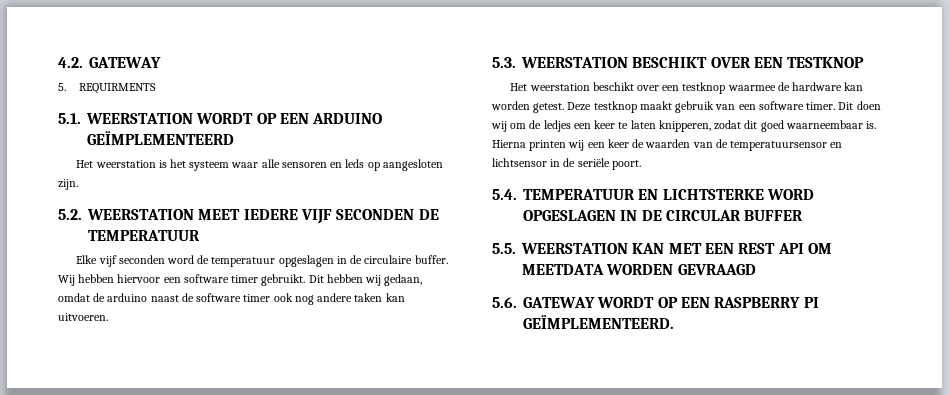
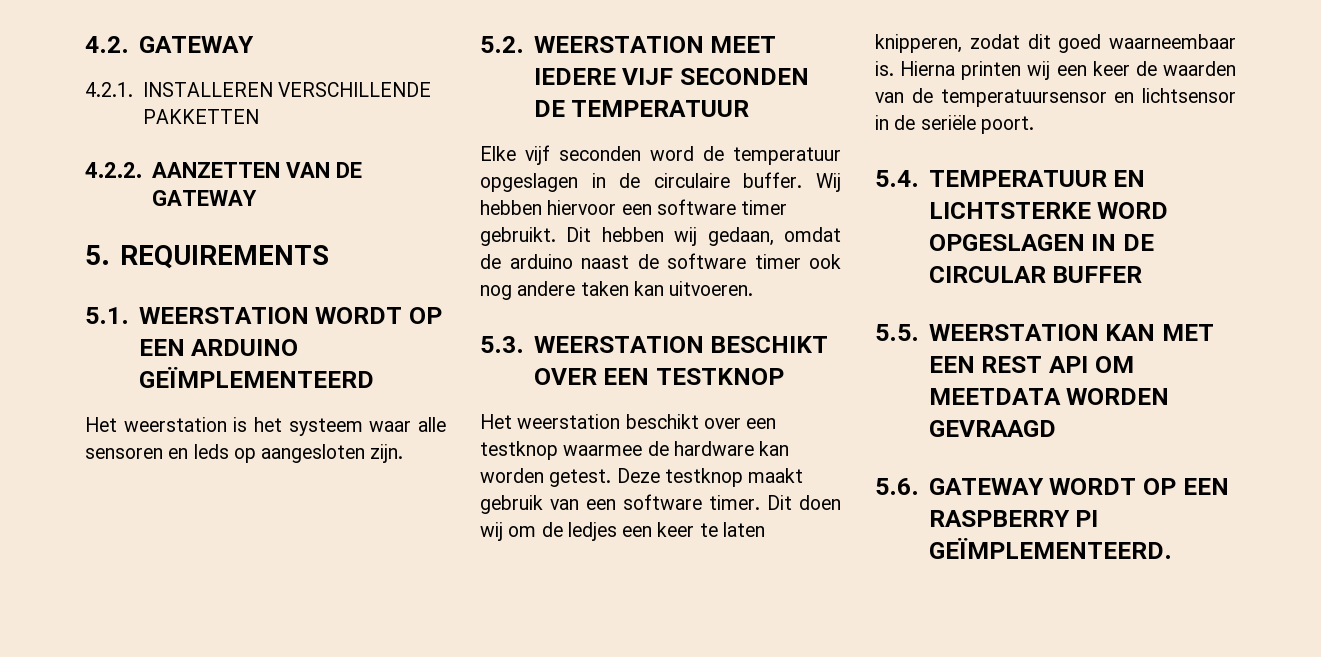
[58,83,157,94] 5. REQUIRMENTS -> [85,82,432,97] [142,109,259,124] [85,162,362,178] [151,190,257,206] [85,245,329,269] 4.2.1. INSTALLEREN VERSCHILLENDE PAKKETTEN // 4.2.2. AANZETTEN VAN DE GATEWAY // 5. REQUIREMENTS

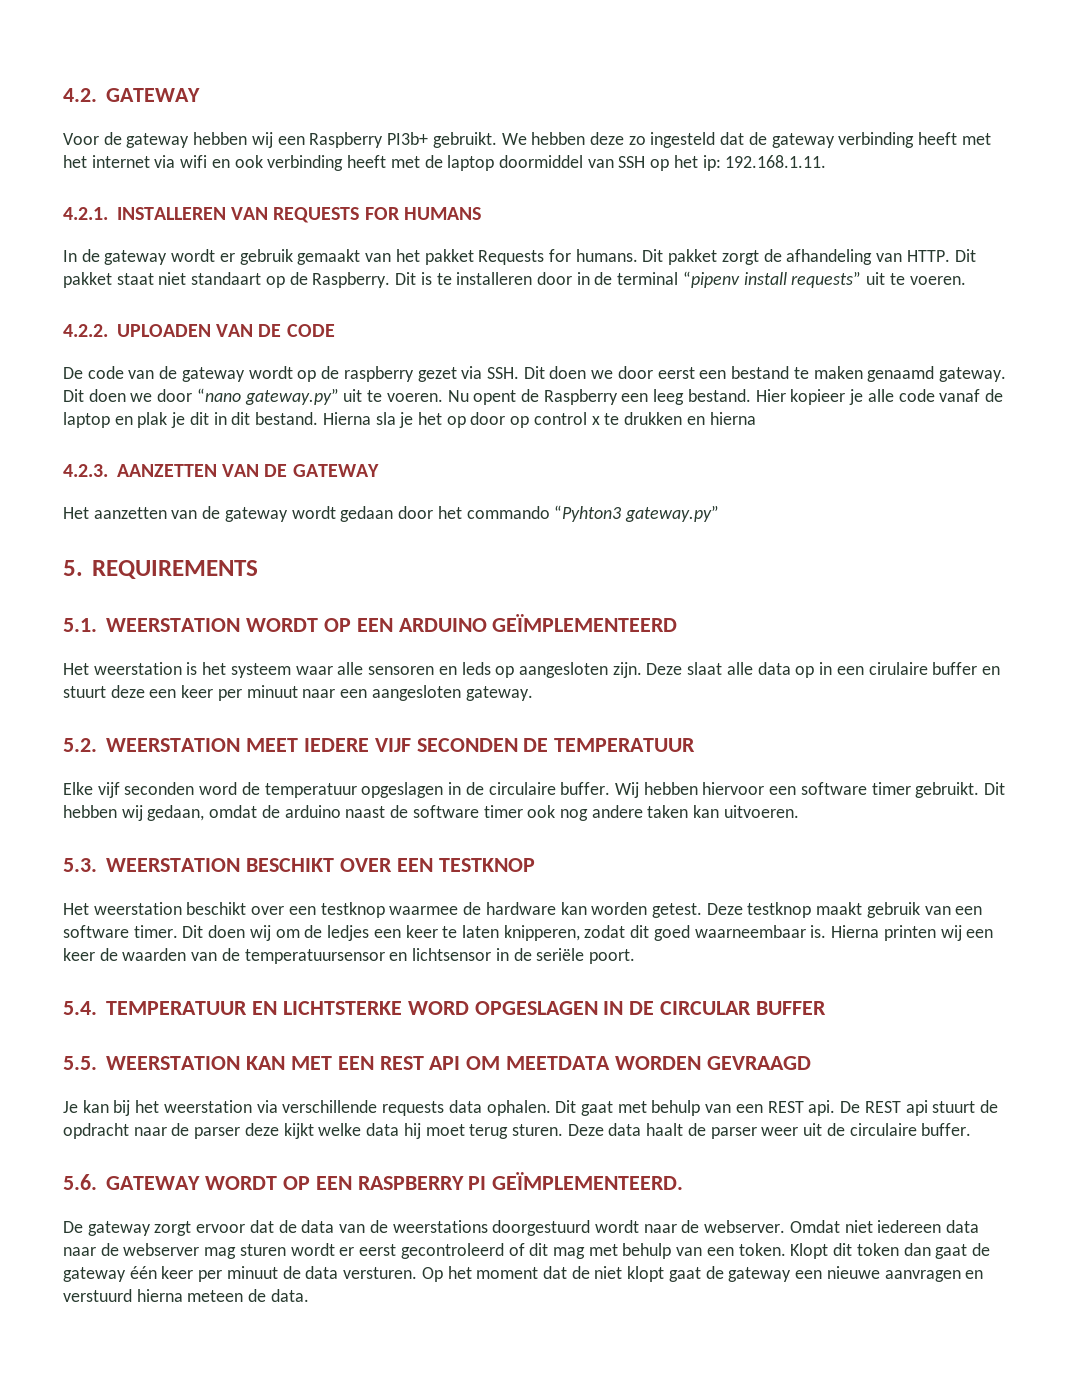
[85,82,432,97] [142,109,259,124] [85,162,362,178] [151,190,257,206] 4.2.1. INSTALLEREN VERSCHILLENDE PAKKETTEN // 4.2.2. AANZETTEN VAN DE GATEWAY -> [63,132,991,148] [63,155,827,171] [63,207,481,223] [63,249,976,265] [63,271,966,288] [63,324,335,337] [63,366,1006,382] [63,388,1003,405] [63,412,756,428] [63,464,379,477] [63,505,719,522] Voor de gateway hebben wij een Raspberry PI3b+ gebruikt. We hebben deze zo ingesteld dat de gateway verbinding heeft met het internet via wifi en ook verbinding heeft met de laptop doormiddel van SSH op het ip: 192.168.1.11. // 4.2.1. INSTALLEREN VAN REQUESTS FOR HUMANS // In de gateway wordt er gebruik gemaakt van het pakket Requests for humans. Dit pakket zorgt de afhandeling van HTTP. Dit pakket staat niet standaart op de Raspberry. Dit is te installeren door in de terminal “pipenv install requests” uit te voeren. // 4.2.2. UPLOADEN VAN DE CODE // De code van de gateway wordt op de raspberry gezet via SSH. Dit doen we door eerst een bestand te maken genaamd gateway. Dit doen we door “nano gateway.py” uit te voeren. Nu opent de Raspberry een leeg bestand. Hier kopieer je alle code vanaf de laptop en plak je dit in dit bestand. Hierna sla je het op door op control x te drukken en hierna // 4.2.3. AANZETTEN VAN DE GATEWAY // Het aanzetten van de gateway wordt gedaan door het commando “Pyhton3 gateway.py”
(404, 453) none -> [646,662,1000,678] [63,685,533,701] Deze slaat alle data op in een cirulaire buffer en stuurt deze een keer per minuut naar een aangesloten gateway.
(1056, 428) none -> [63,1100,998,1116] [63,1123,972,1139] // Je kan bij het weerstation via verschillende requests data ophalen. Dit gaat met behulp van een REST api. De REST api stuurt de opdracht naar de parser deze kijkt welke data hij moet terug sturen. Deze data haalt de parser weer uit de circulaire buffer.
(1172, 548) none -> [63,1220,980,1236] [63,1243,990,1259] [63,1266,984,1282] [63,1289,309,1302] // De gateway zorgt ervoor dat de data van de weerstations doorgestuurd wordt naar de webserver. Omdat niet iedereen data naar de webserver mag sturen wordt er eerst gecontroleerd of dit mag met behulp van een token. Klopt dit token dan gaat de gateway één keer per minuut de data versturen. Op het moment dat de niet klopt gaat de gateway een nieuwe aanvragen en verstuurd hierna meteen de data.

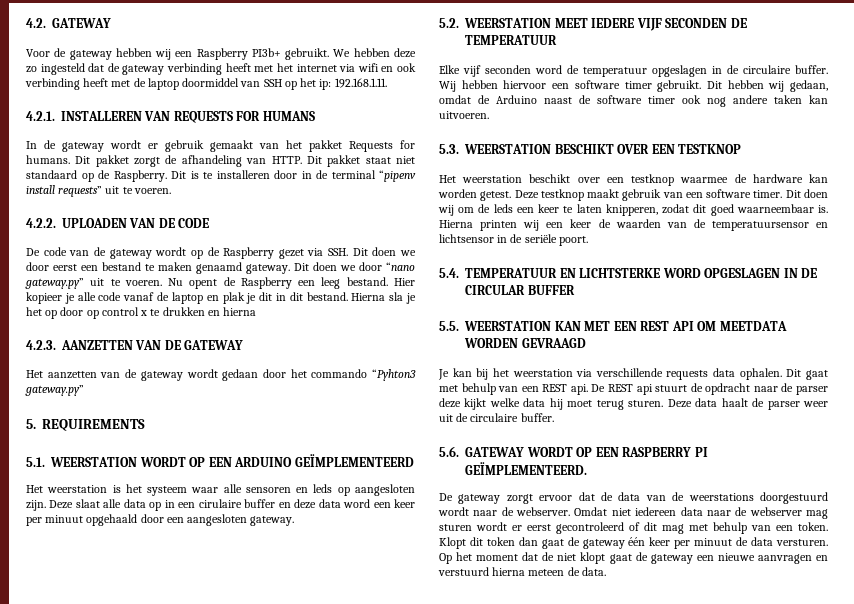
[191,272,262,285] standaart -> [26,170,77,179] standaard
[343,366,414,382] raspberry -> [223,247,275,259] Raspberry
[63,685,145,698] stuurt deze -> [294,499,371,509] deze data word
[302,689,336,698] naar -> [86,514,164,526] opgehaald door
[284,805,341,818] arduino -> [496,95,537,104] Arduino
[327,925,370,941] ledjes -> [493,204,513,213] leds

